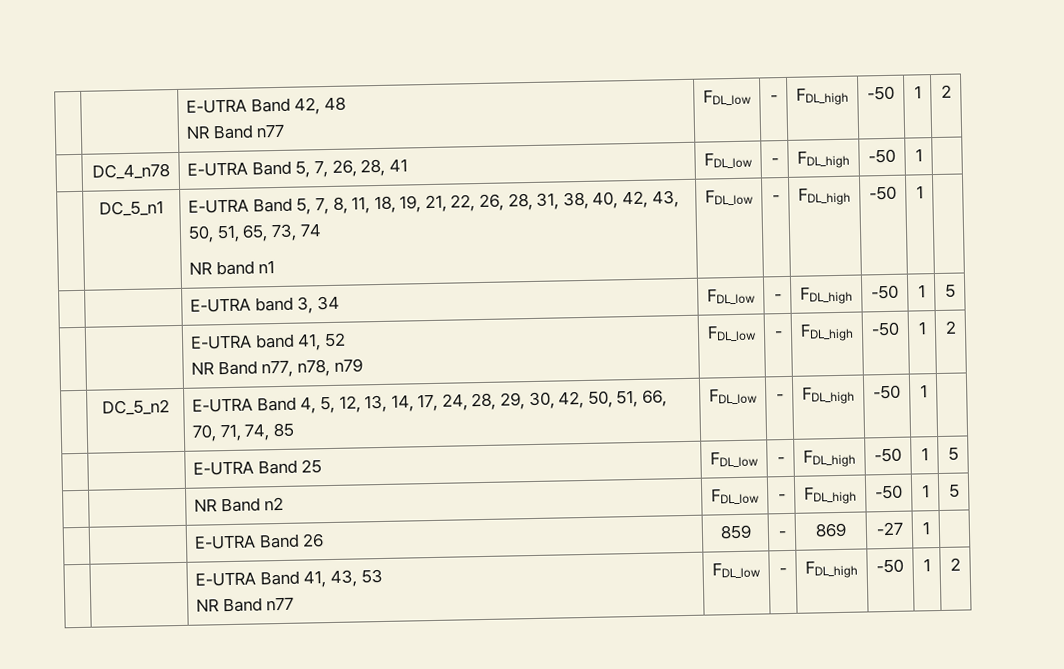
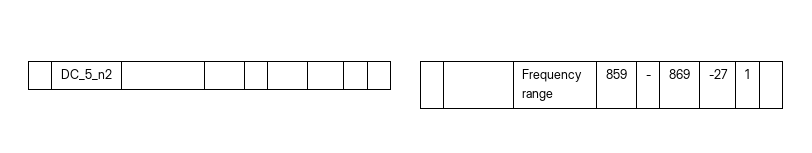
[186,96,346,115] [186,123,286,140] [703,88,752,106] [769,95,778,102] [796,86,849,106] [867,85,895,101] [913,85,922,99] [940,84,952,98] [91,163,170,180] [187,158,408,178] [704,151,753,169] [770,158,779,165] [797,149,850,169] [868,148,896,164] [914,148,923,162] [99,200,164,217] [188,190,679,215] [188,223,322,243] [189,260,276,276] [705,188,754,206] [771,195,780,202] [798,186,851,206] [869,185,897,201] [915,185,924,199] [190,295,340,314] [707,287,756,305] [773,294,782,301] [800,285,853,305] [871,284,899,300] [917,284,926,298] [944,283,956,298] [190,332,346,351] [191,358,363,378] [707,324,757,342] [773,331,783,338] [800,322,854,342] [871,321,900,337] [917,321,927,335] [944,320,957,334] [101,399,170,416] [192,389,667,414] [192,422,294,442] [709,387,758,405] [775,394,784,401] [802,385,855,405] [873,384,901,400] [919,384,928,398] [193,459,323,476] [710,450,759,468] [776,457,785,464] [803,448,856,468] [874,447,902,463] [920,447,929,461] [947,446,959,461] [194,496,285,513] [711,487,760,505] [777,494,786,501] [804,485,857,505] [875,484,903,500] [921,484,930,498] [948,483,960,498] [194,533,325,550] | | E-UTRA Band 42, 48 // NR Band n77 | FDL_low | - | FDL_high | -50 | 1 | 2 // | DC_4_n78 | E-UTRA Band 5, 7, 26, 28, 41 | FDL_low | - | FDL_high | -50 | 1 | // | DC_5_n1 | E-UTRA Band 5, 7, 8, 11, 18, 19, 21, 22, 26, 28, 31, 38, 40, 42, 43, 50, 51, 65, 73, 74 // NR band n1 | FDL_low | - | FDL_high | -50 | 1 | // | | E-UTRA band 3, 34 | FDL_low | - | FDL_high | -50 | 1 | 5 // | | E-UTRA band 41, 52 // NR Band n77, n78, n79 | FDL_low | - | FDL_high | -50 | 1 | 2 // | DC_5_n2 | E-UTRA Band 4, 5, 12, 13, 14, 17, 24, 28, 29, 30, 42, 50, 51, 66, 70, 71, 74, 85 | FDL_low | - | FDL_high | -50 | 1 | // | | E-UTRA Band 25 | FDL_low | - | FDL_high | -50 | 1 | 5 // | | NR Band n2 | FDL_low | - | FDL_high | -50 | 1 | 5 // | | E-UTRA Band 26 -> [61,69,112,80] [521,69,582,82] [521,91,553,101] | DC_5_n2 | | | | | | | // | | Frequency range
[195,568,383,588] [196,596,295,613] [712,561,761,579] [778,568,787,575] [805,559,858,579] [876,558,904,574] [922,558,931,572] [949,557,961,571] // | | E-UTRA Band 41, 43, 53 // NR Band n77 | FDL_low | - | FDL_high | -50 | 1 | 2 -> (750, 74) none

